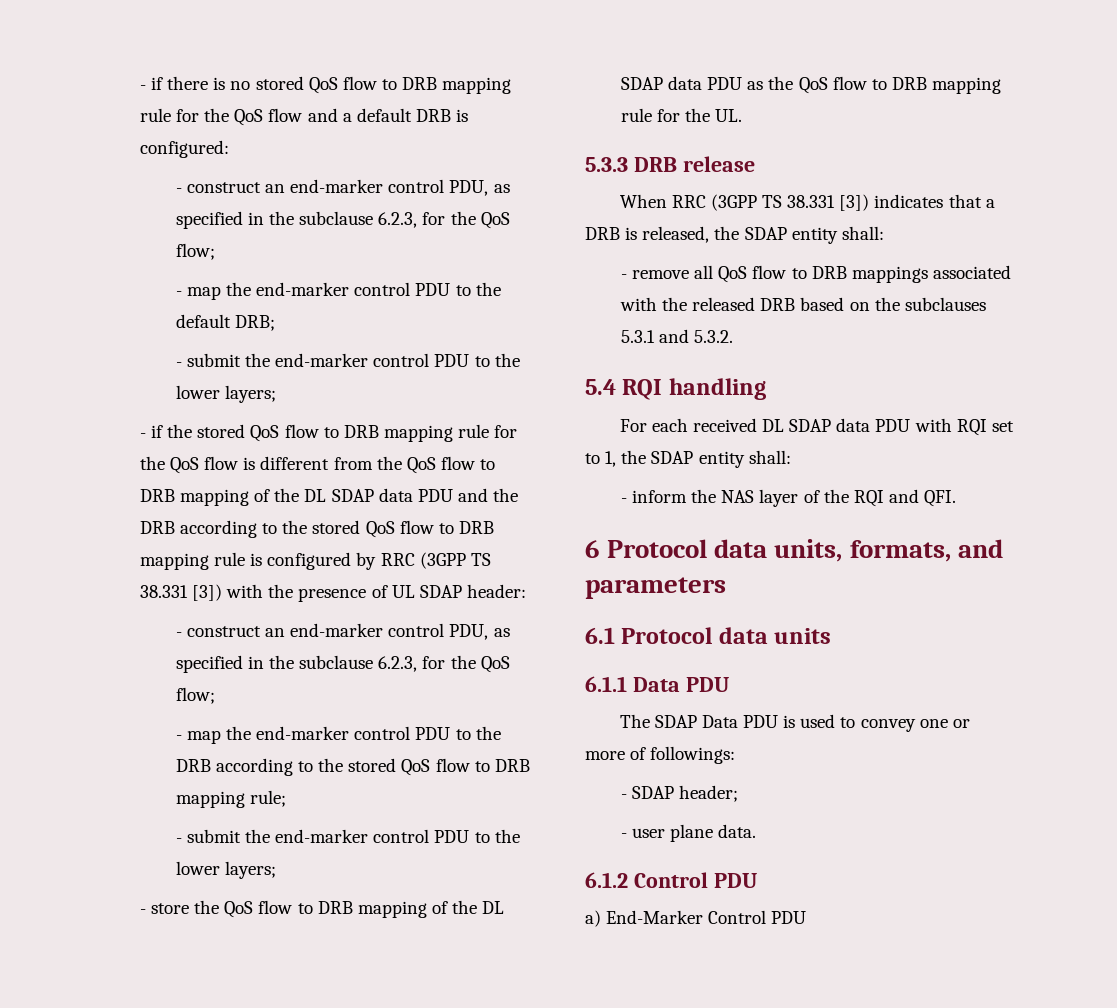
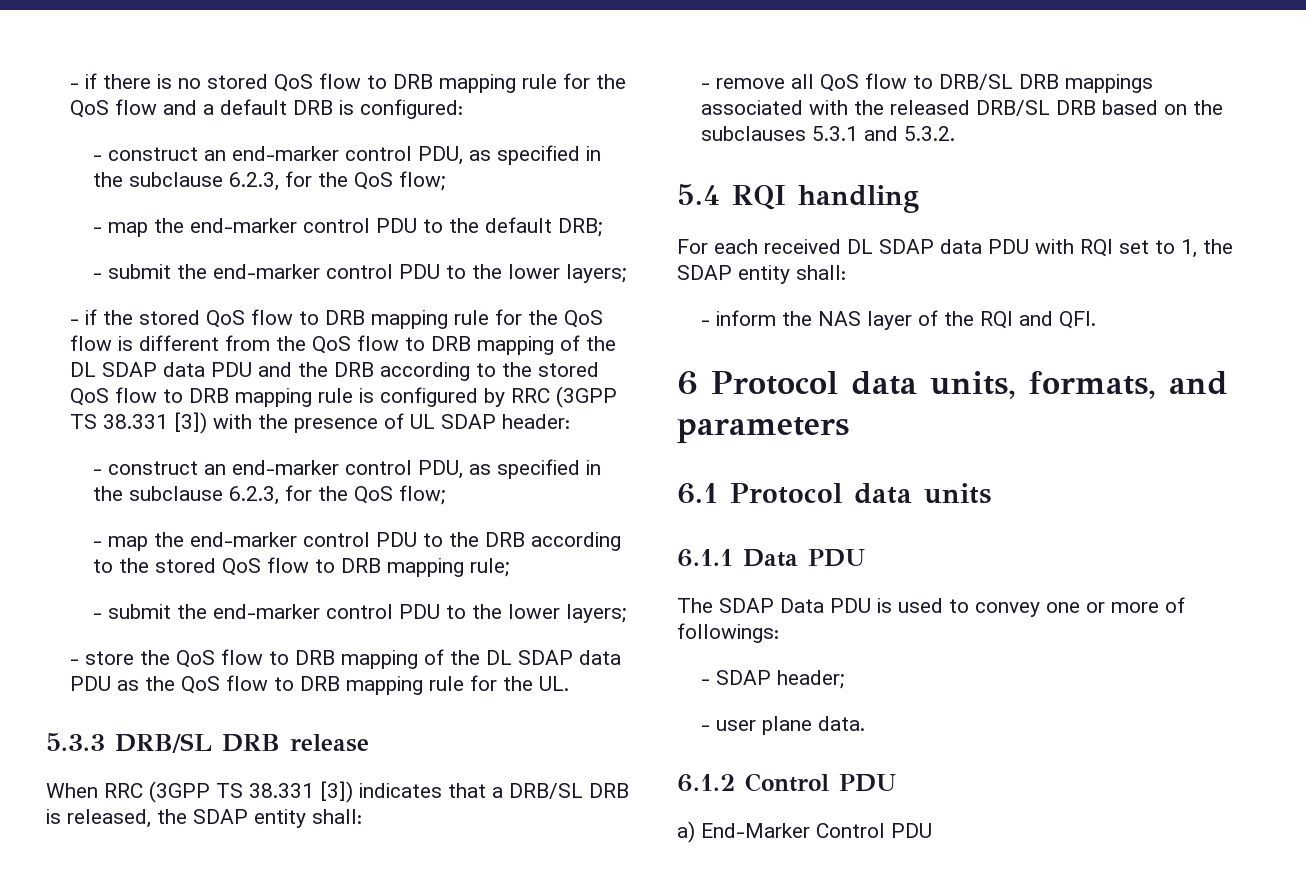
(628, 164) none -> [115,733,212,753] DRB/SL
(995, 203) none -> [509,783,583,799] DRB/SL
(807, 273) none -> [938,74,1013,90] DRB/SL
(756, 304) none -> [975,100,1050,116] DRB/SL

